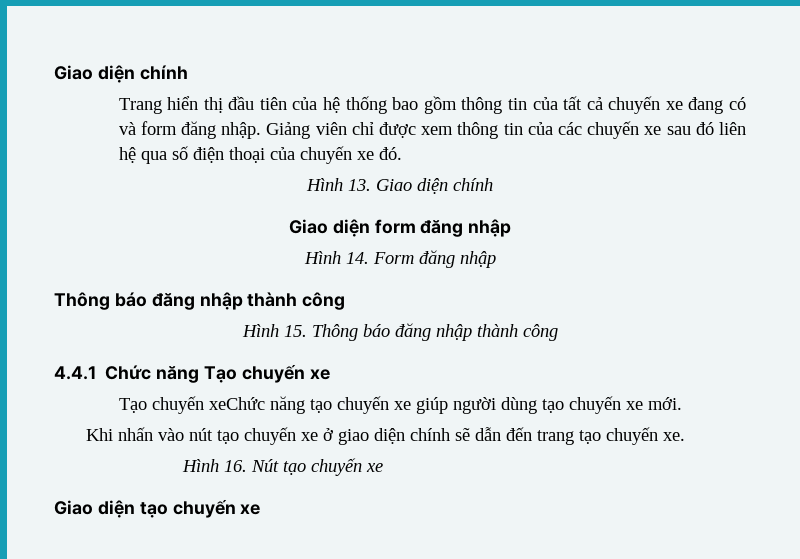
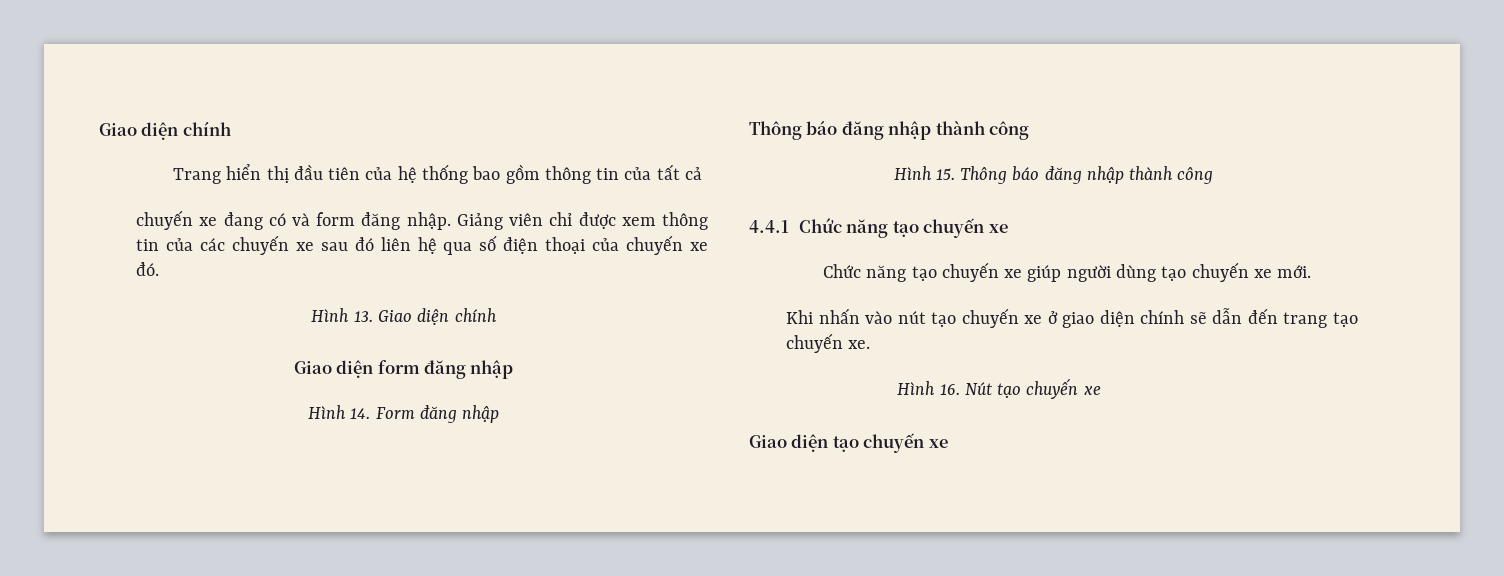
(603, 103) none -> (702, 173) //
[203,364,330,383] [118,396,265,414] Tạo chuyến xe // Tạo chuyến xeChức -> [892,218,1008,238] [823,264,862,278] tạo chuyến xe // Chức

